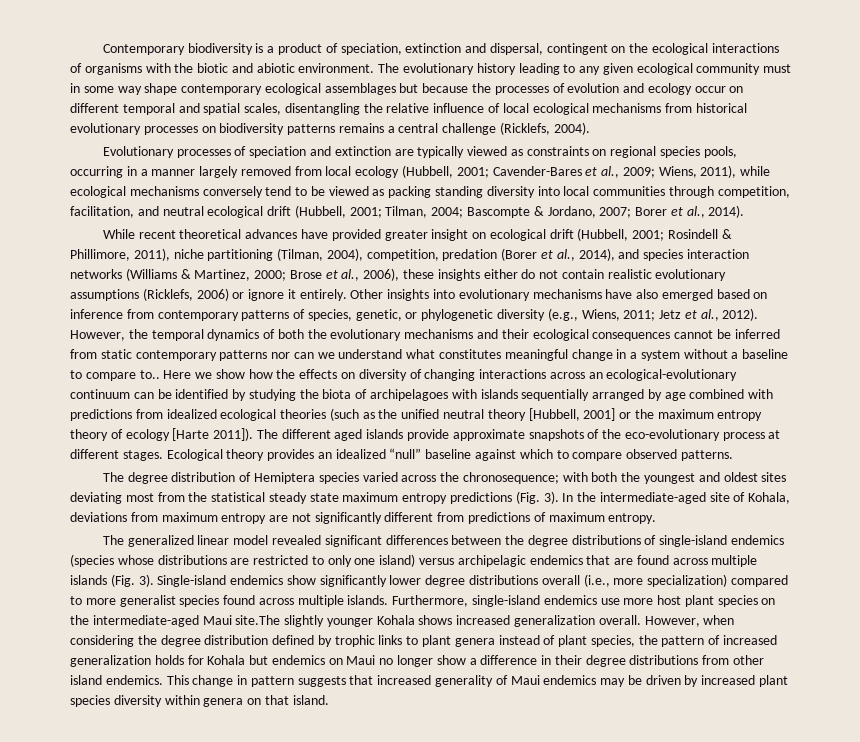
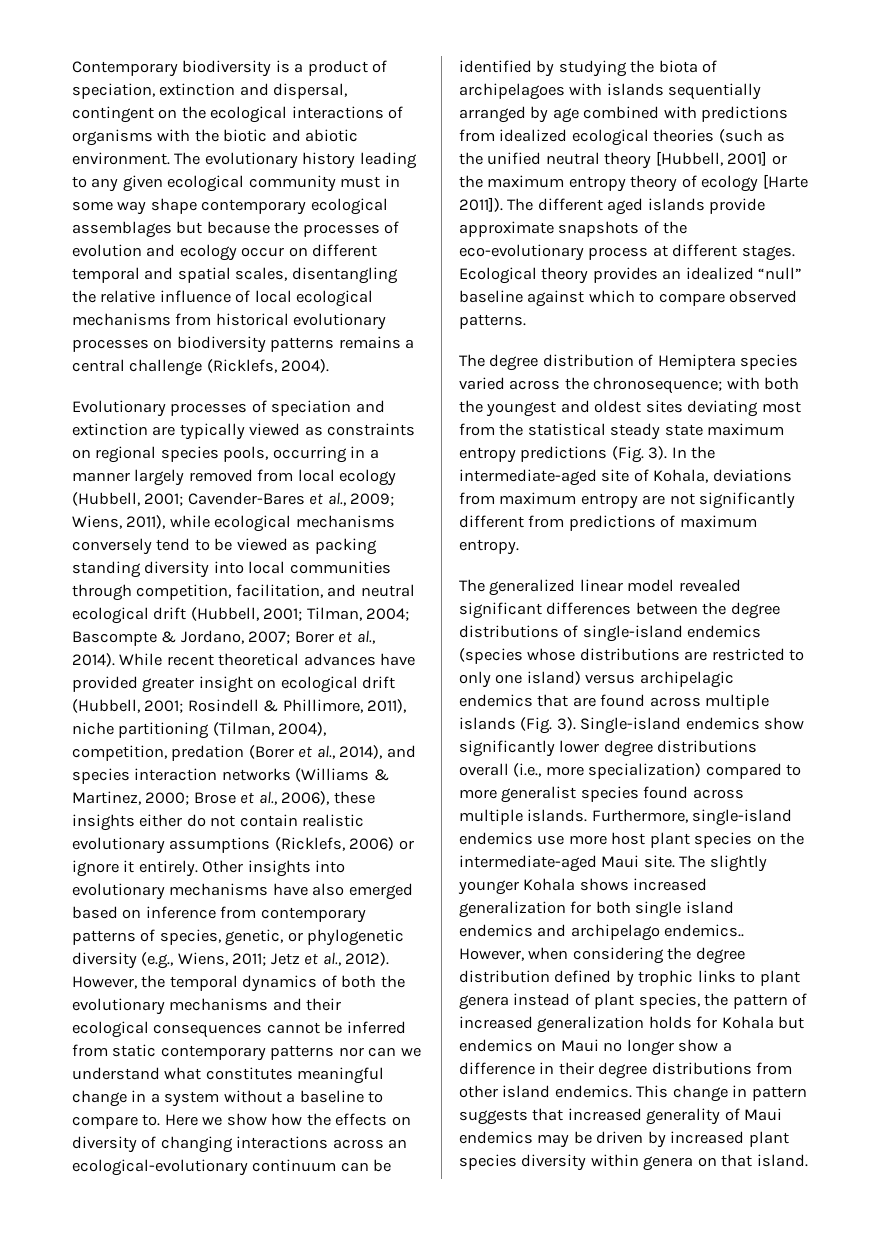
(745, 211) // -> (115, 660) none
[139,370,160,379] to.. -> [142,1114,161,1126] to.
[235,615,281,625] site.The -> [643,855,706,868] site. The
[598,615,641,625] overall. -> [570,901,734,918] [459,924,745,941] for both single island endemics and archipelago endemics..

